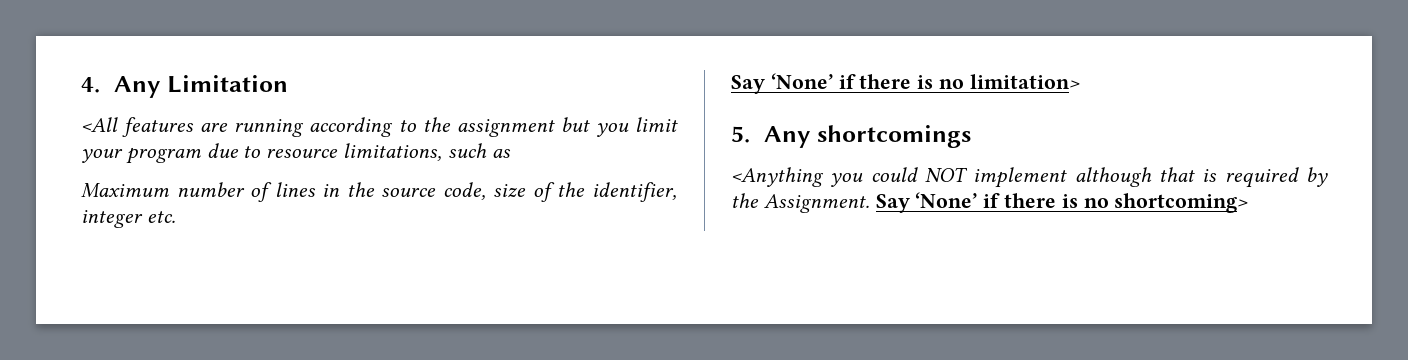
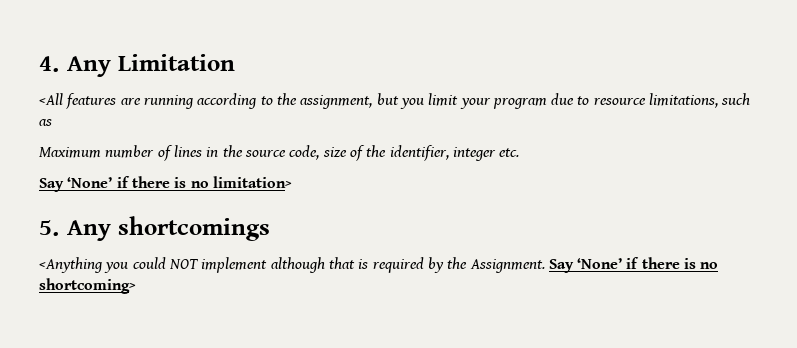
[456,119,555,137] assignment -> [300,95,373,109] assignment,

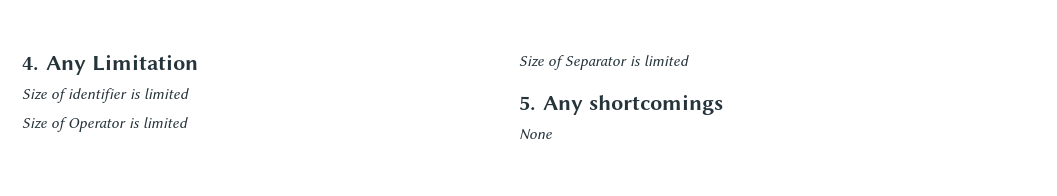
[39,93,751,109] [39,119,52,126] [39,145,520,161] [39,176,292,192] [39,216,270,241] [39,257,719,273] [39,278,136,294] <All features are running according to the assignment, but you limit your program due to resource limitations, such as // Maximum number of lines in the source code, size of the identifier, integer etc. // Say ‘None’ if there is no limitation> // 5. Any shortcomings // <Anything you could NOT implement although that is required by the Assignment. Say ‘None’ if there is no shortcoming> -> [22,88,189,103] [22,117,188,132] [519,55,689,70] [519,94,723,115] [519,129,552,140] Size of identifier is limited // Size of Operator is limited // Size of Separator is limited // 5. Any shortcomings // None

